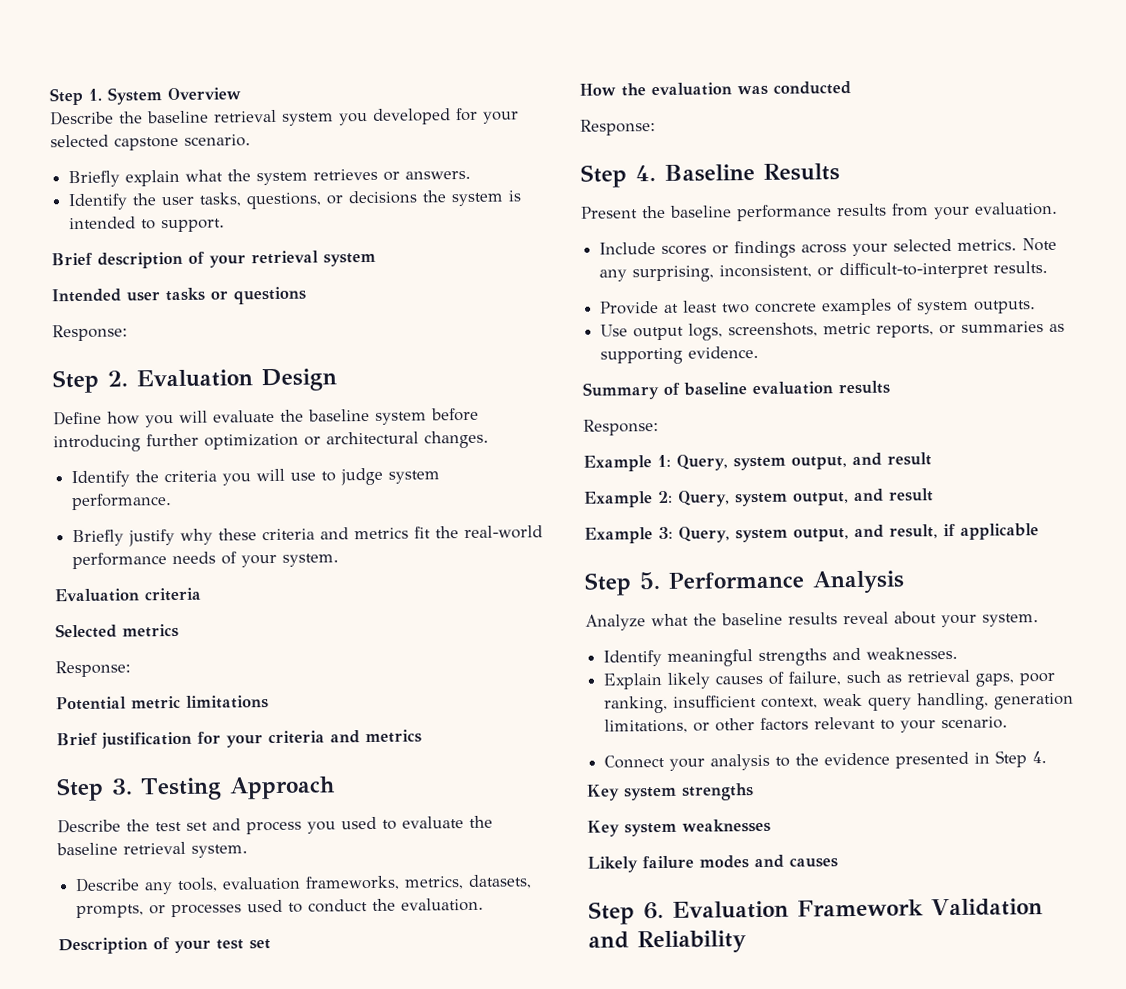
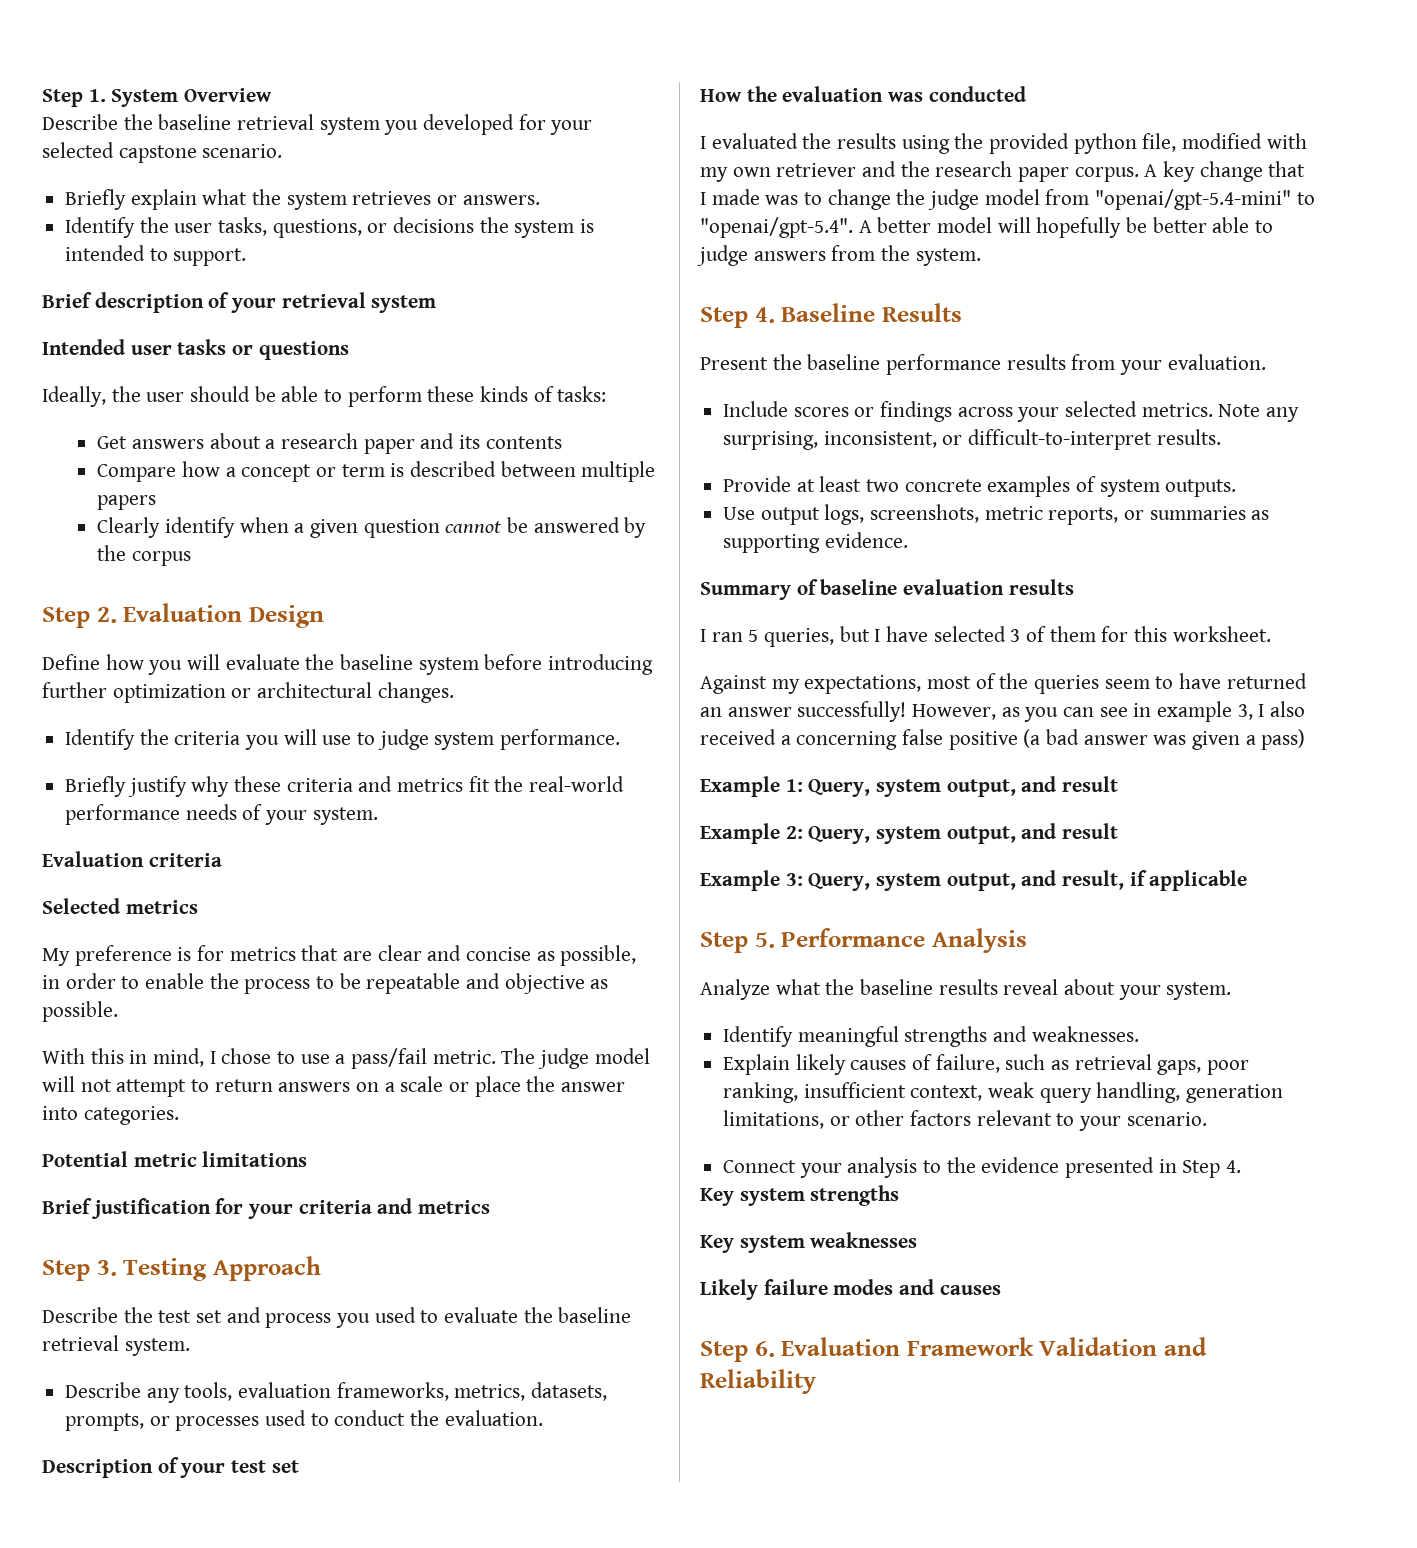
[52,324,128,342] Response: -> [42,386,607,407] [97,433,562,454] [97,461,656,482] [97,495,157,510] [97,517,647,538] [97,545,191,566] Ideally, the user should be able to perform these kinds of tasks: // Get answers about a research paper and its contents // Compare how a concept or term is described between multiple papers // Clearly identify when a given question cannot be answered by the corpus
[55,660,131,678] Response: -> [42,945,637,966] [42,973,609,994] [42,1001,118,1022] [42,1048,650,1069] [42,1076,626,1097] [42,1106,179,1125] My preference is for metrics that are clear and concise as possible, in order to enable the process to be repeatable and objective as possible. // With this in mind, I chose to use a pass/fail metric. The judge model will not attempt to return answers on a scale or place the answer into categories.
[580,119,656,136] Response: -> [700,133,1307,154] [700,161,1306,182] [700,189,1315,210] [700,217,1274,238] [697,245,981,266] I evaluated the results using the provided python file, modified with my own retriever and the research paper corpus. A key change that I made was to change the judge model from "openai/gpt-5.4-mini" to "openai/gpt-5.4". A better model will hopefully be better able to judge answers from the system.
[583,419,659,436] Response: -> [700,626,1271,647] [700,673,1307,694] [700,701,1306,722] [700,729,1306,750] I ran 5 queries, but I have selected 3 of them for this worksheet. // Against my expectations, most of the queries seem to have returned an answer successfully! However, as you can see in example 3, I also received a concerning false positive (a bad answer was given a pass)

